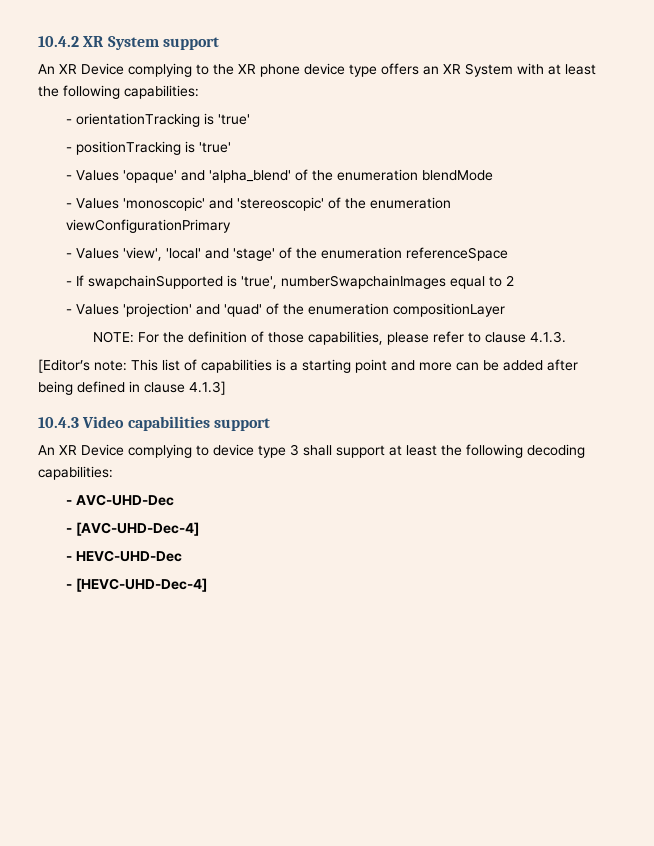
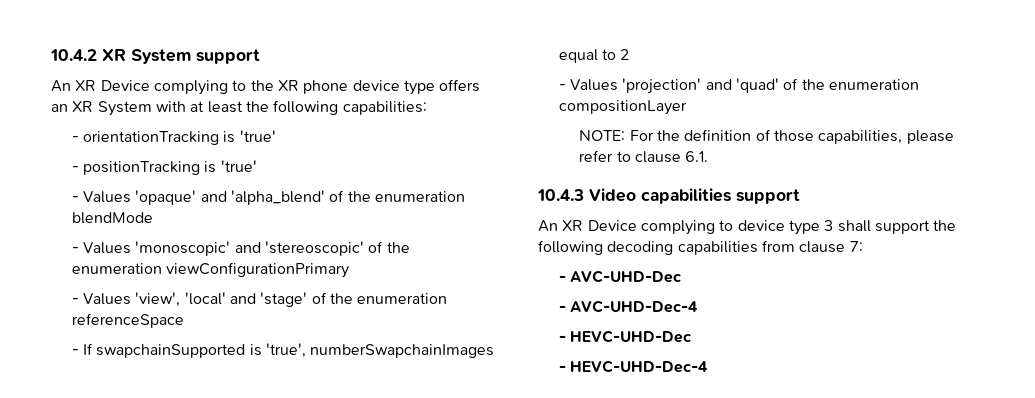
[530,331,567,343] [38,359,578,373] [38,381,226,395] 4.1.3. // [Editor’s note: This list of capabilities is a starting point and more can be added after being defined in clause 4.1.3] -> [685,151,709,162] 6.1.
[389,445,437,456] at least -> (930, 227) none
[38,466,113,480] capabilities: -> [677,240,863,255] capabilities from clause 7:
[75,522,199,536] [AVC-UHD-Dec-4] -> [570,300,699,313] AVC-UHD-Dec-4
[75,578,207,592] [HEVC-UHD-Dec-4] -> [570,360,709,373] HEVC-UHD-Dec-4

